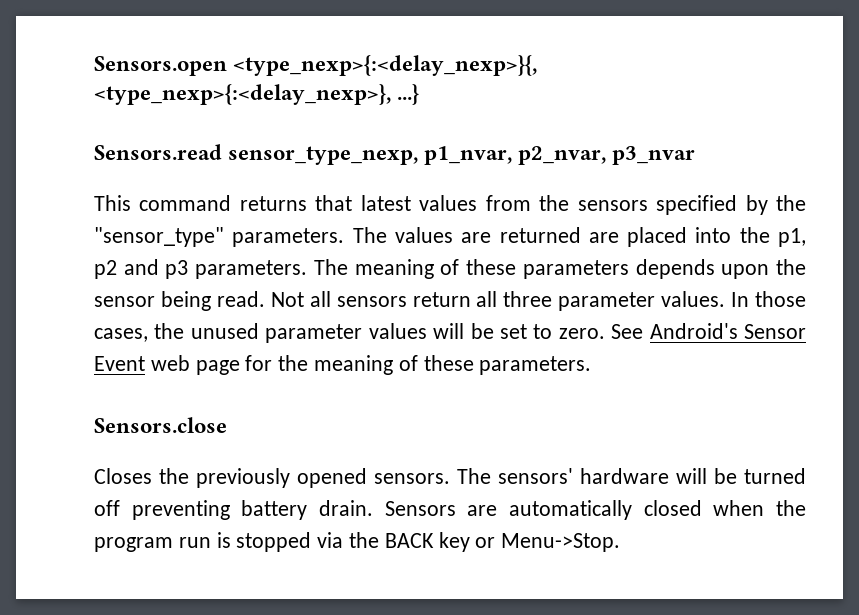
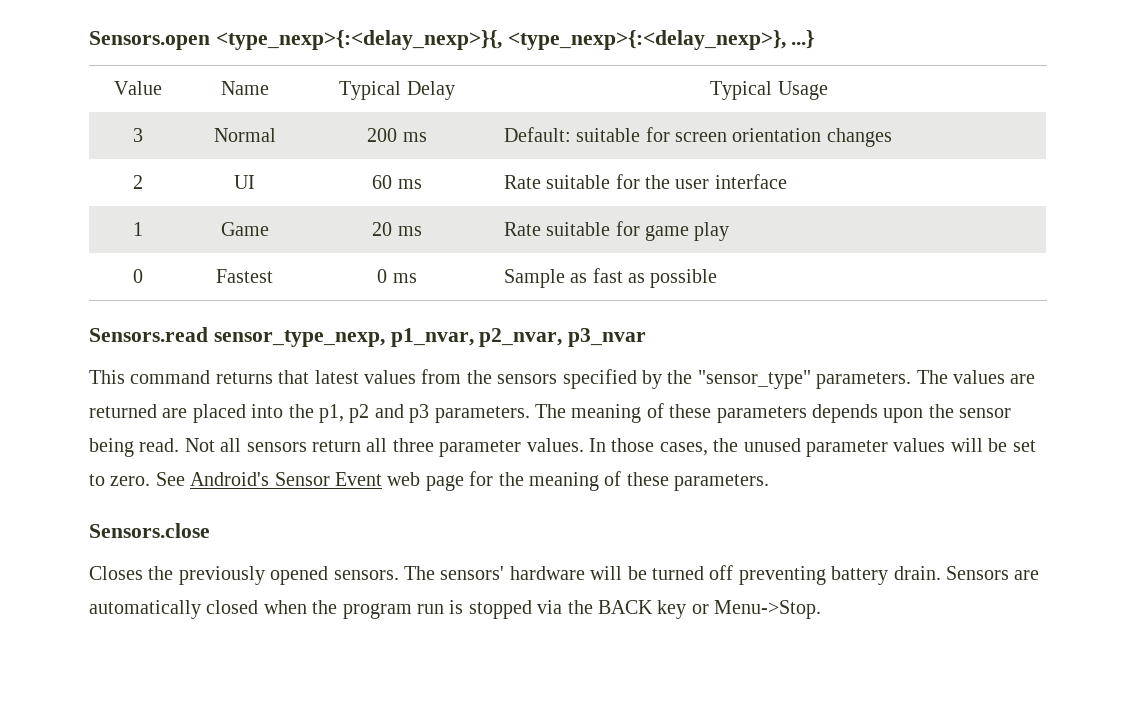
(420, 94) none -> [114,81,162,95] [220,81,269,95] [339,81,455,100] [710,81,828,100] [133,128,143,142] [213,128,276,142] [367,128,427,142] [503,127,892,147] [133,175,143,189] [234,175,255,189] [372,175,422,189] [503,174,787,189] [133,222,143,236] [220,222,269,236] [372,222,422,236] [503,221,730,241] [133,269,143,283] [216,269,273,283] [377,269,417,283] [503,268,718,288] // Value | Name | Typical Delay | Typical Usage // 3 | Normal | 200 ms | Default: suitable for screen orientation changes // 2 | UI | 60 ms | Rate suitable for the user interface // 1 | Game | 20 ms | Rate suitable for game play // 0 | Fastest | 0 ms | Sample as fast as possible

